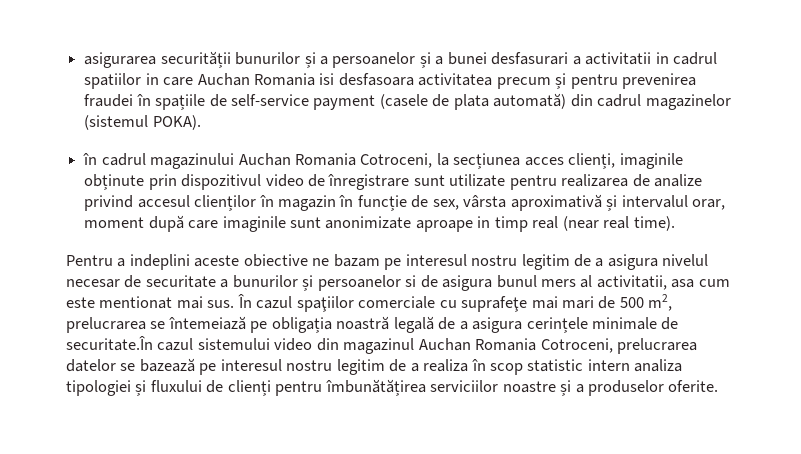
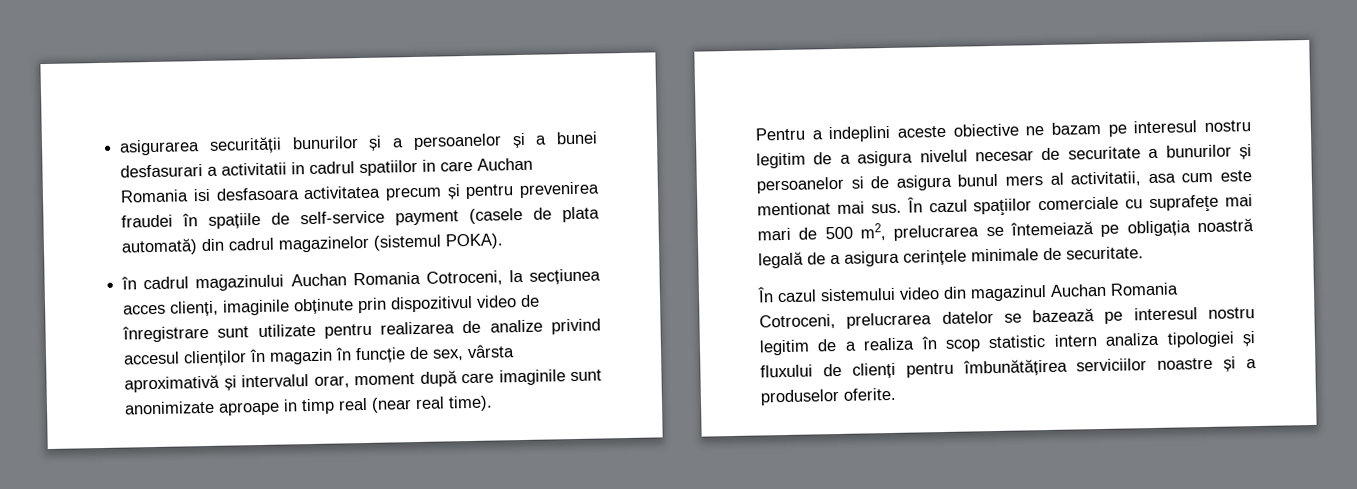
[66,336,153,351] securitate.În -> [1066,246,1144,260] [757,287,774,303] securitate. // În

